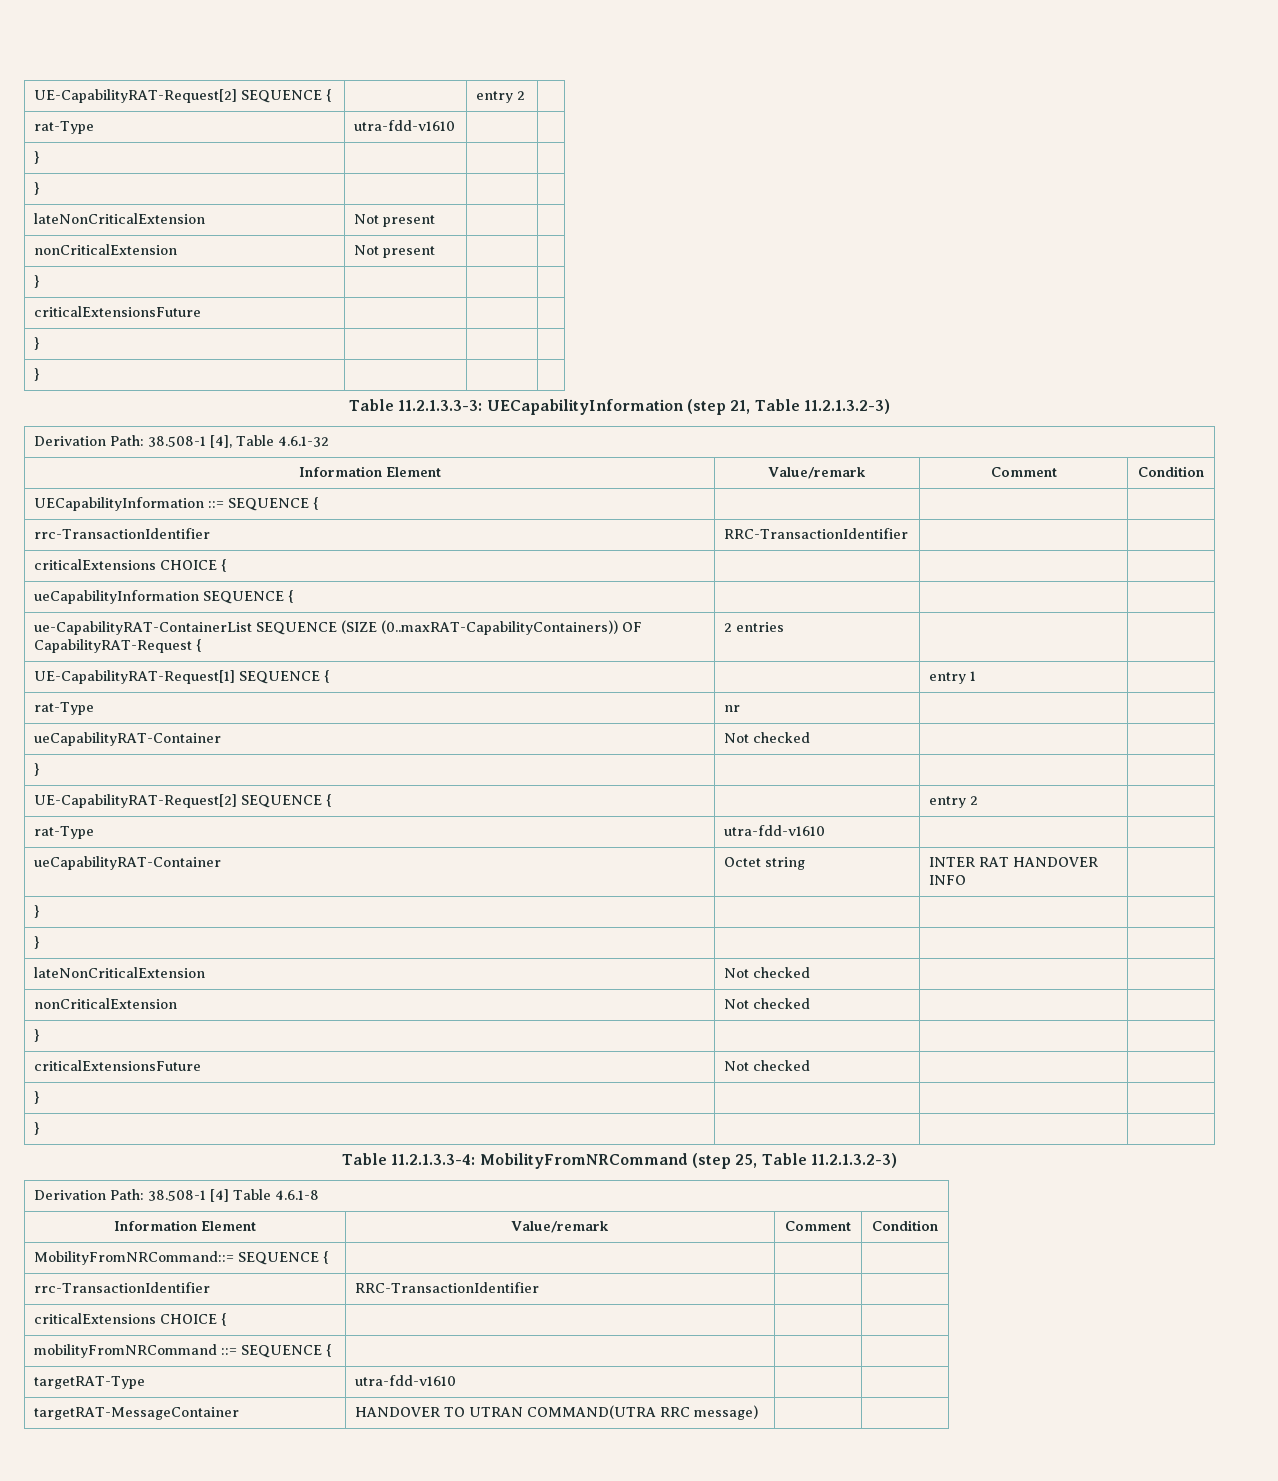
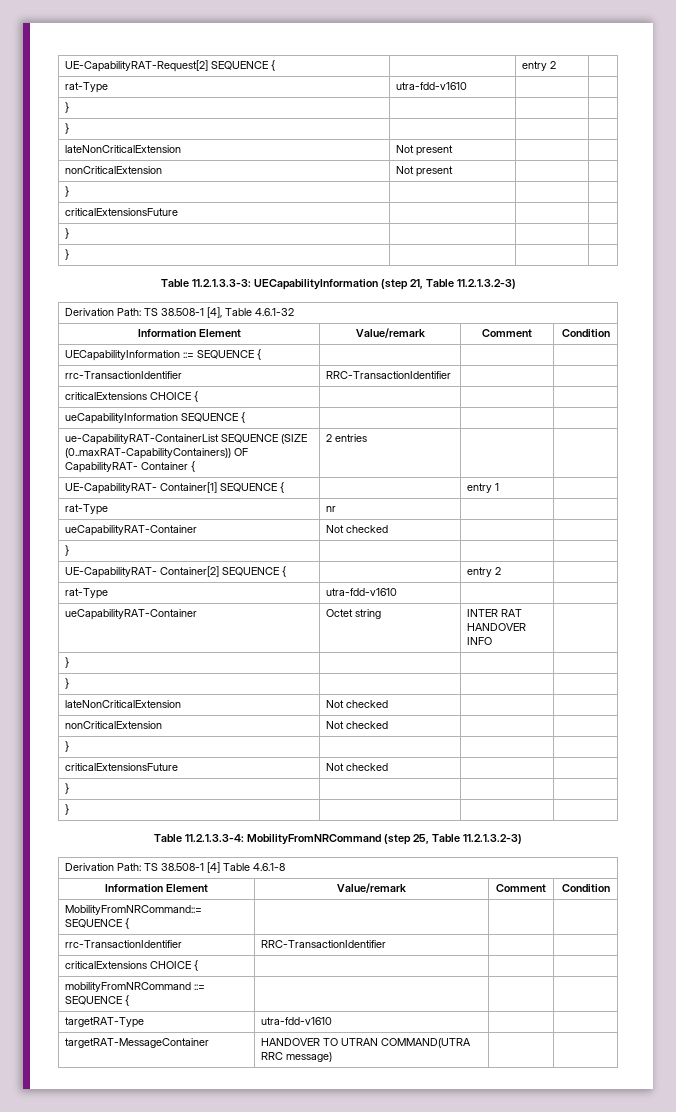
(144, 440) none -> [144,308,159,316] TS
[33,639,192,653] CapabilityRAT-Request -> [65,462,189,473] CapabilityRAT- Container
[33,670,235,684] UE-CapabilityRAT-Request[1] -> [65,482,218,494] UE-CapabilityRAT- Container[1]
[33,794,237,808] UE-CapabilityRAT-Request[2] -> [65,566,220,578] UE-CapabilityRAT- Container[2]
(144, 1194) none -> [144,863,159,871] TS

